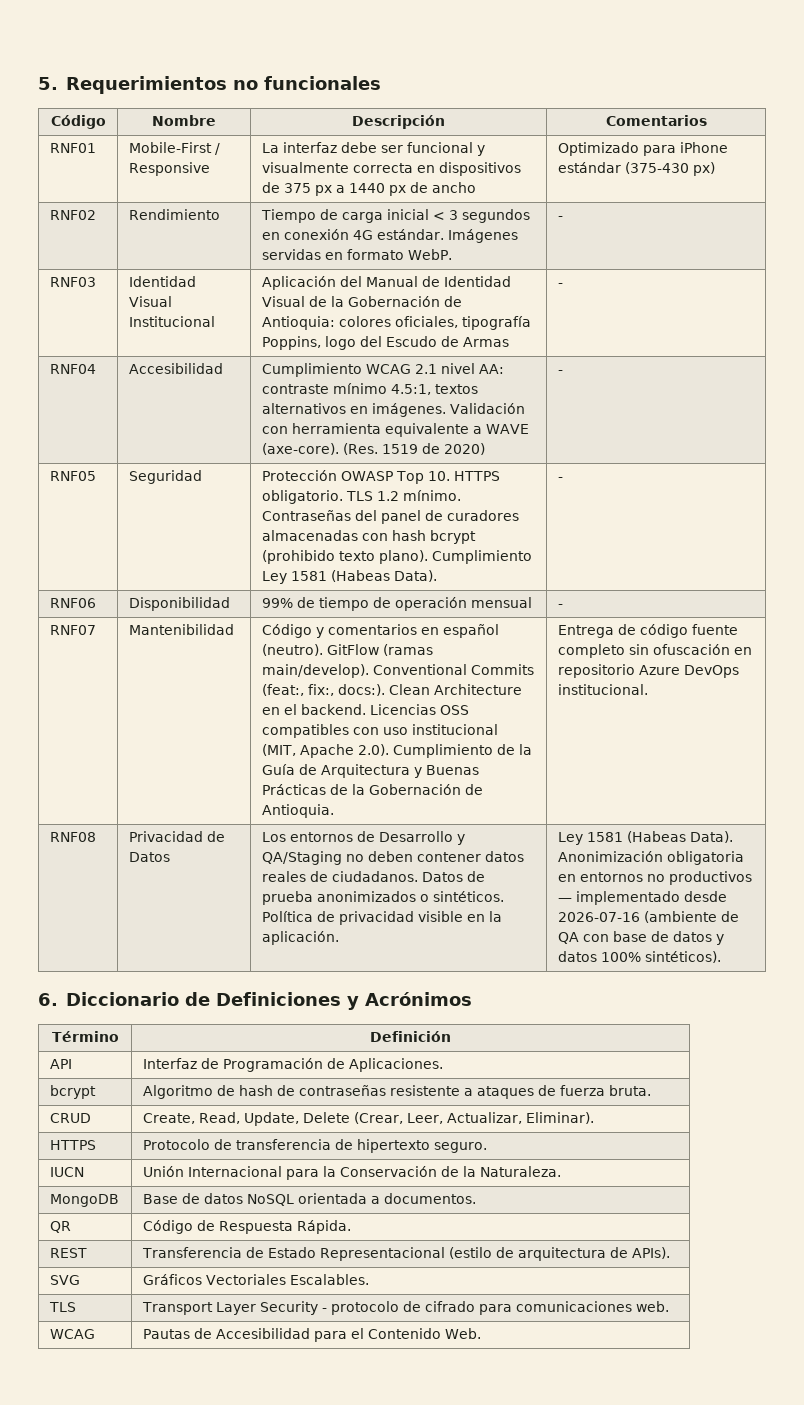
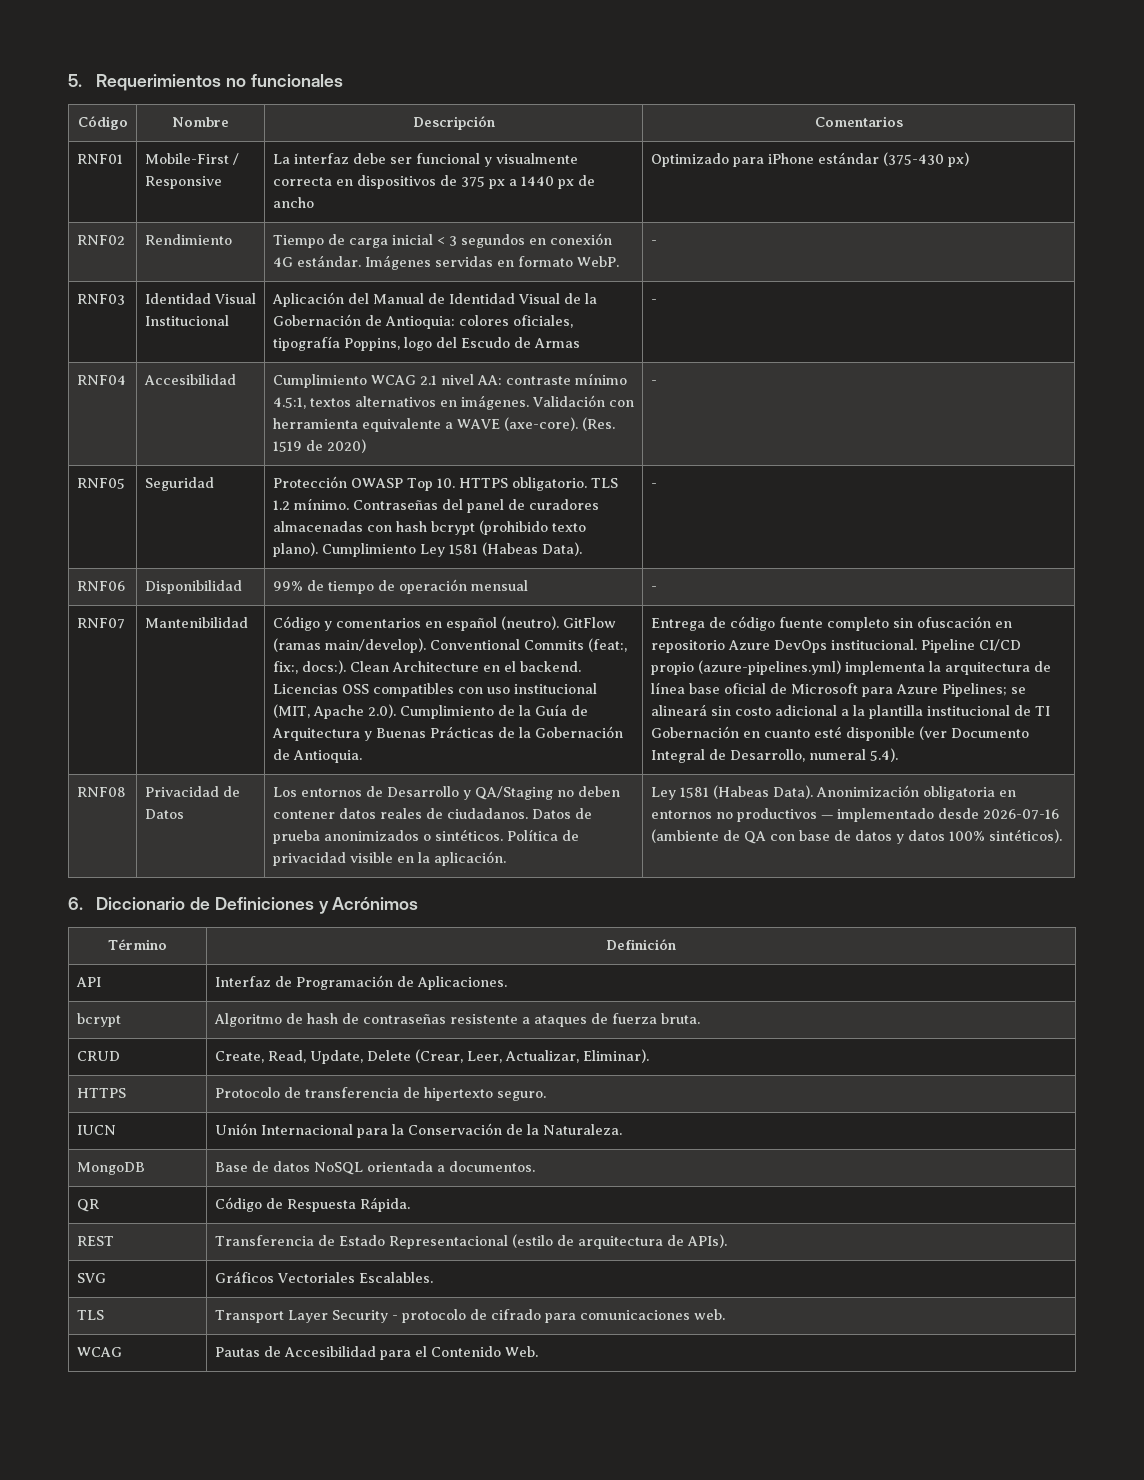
(648, 689) none -> [920,639,1021,653] [650,660,1051,675] [650,682,1026,697] [650,704,1050,719] [650,726,1029,741] [650,748,898,763] Pipeline CI/CD propio (azure-pipelines.yml) implementa la arquitectura de línea base oficial de Microsoft para Azure Pipelines; se alineará sin costo adicional a la plantilla institucional de TI Gobernación en cuanto esté disponible (ver Documento Integral de Desarrollo, numeral 5.4).

